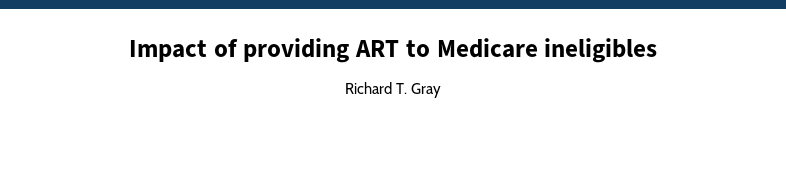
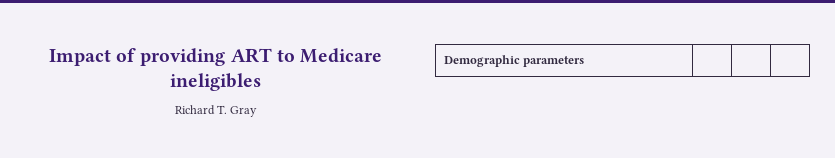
(442, 90) none -> [443,55,585,67] // Demographic parameters | | |

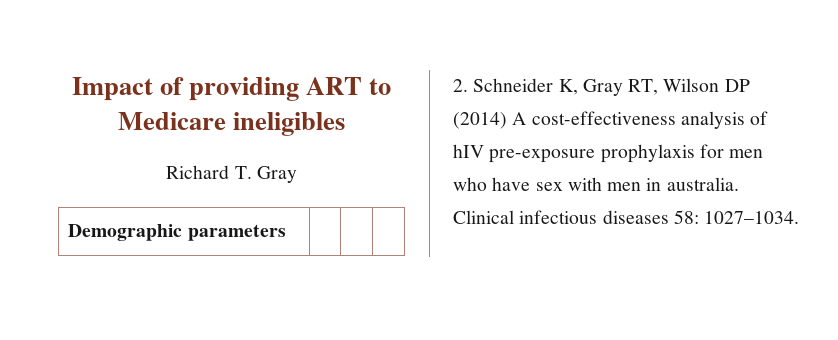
(585, 61) none -> [453,78,750,96] [453,111,769,129] [453,144,764,163] [453,177,739,191] [453,210,800,224] // 2. Schneider K, Gray RT, Wilson DP (2014) A cost-effectiveness analysis of hIV pre-exposure prophylaxis for men who have sex with men in australia. Clinical infectious diseases 58: 1027–1034.

